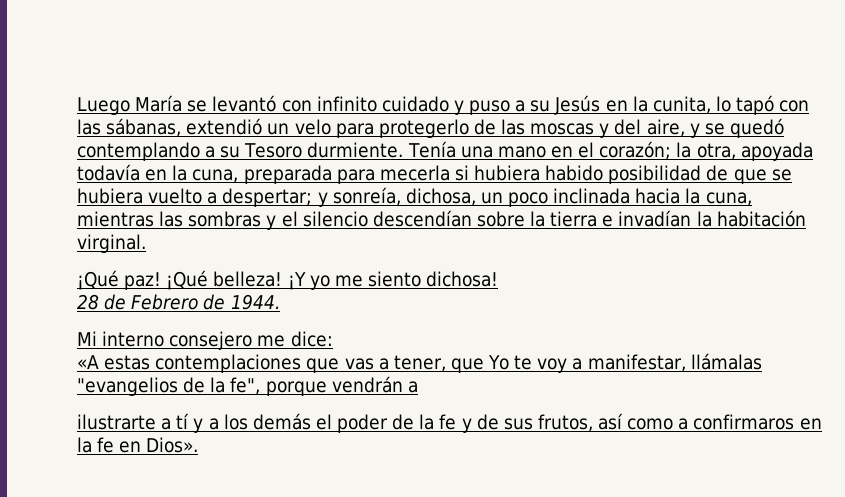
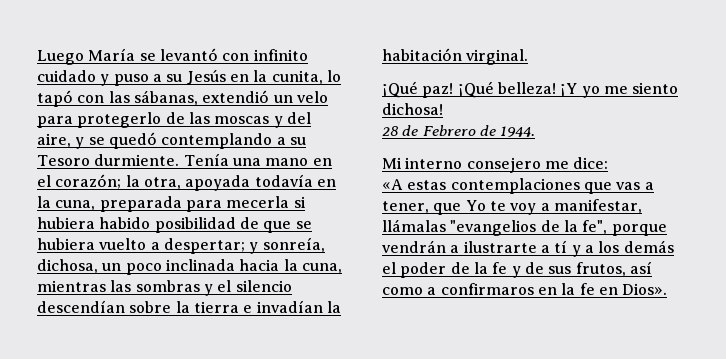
(418, 387) // -> (460, 249) none

